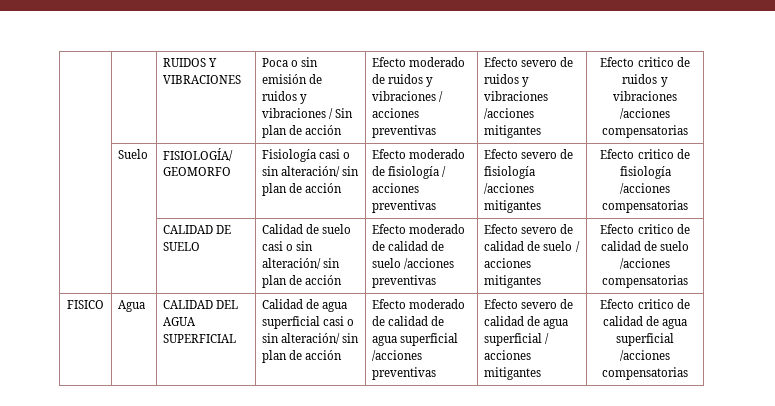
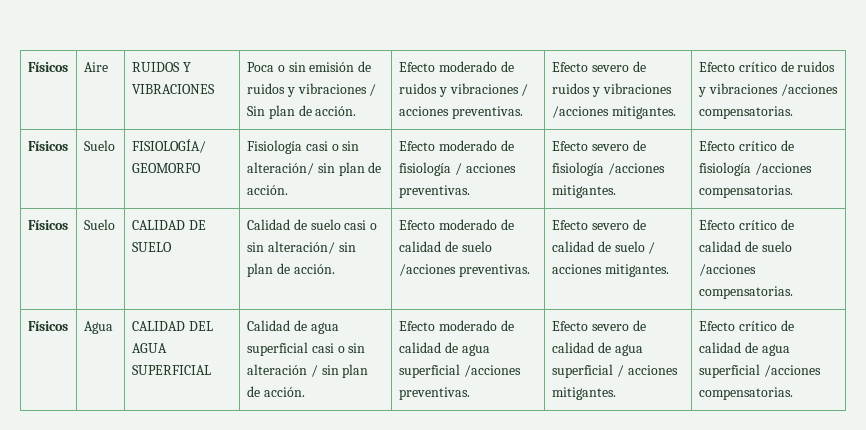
(163, 62) | -> [27,62,68,72] [83,62,108,72] Físicos | Aire
[305,125,343,135] acción -> [315,106,357,116] acción.
[372,125,437,138] preventivas -> [451,106,523,119] preventivas.
[484,125,542,138] [600,57,690,67] [622,74,668,87] [613,91,677,101] [620,108,670,119] [602,125,688,138] mitigantes | Efecto critico de ruidos y vibraciones /acciones compensatorias // -> [611,106,676,119] [698,61,836,72] [697,83,838,97] [698,106,793,119] [27,141,68,151] mitigantes. | Efecto crítico de ruidos y vibraciones /acciones compensatorias. // Físicos
[305,183,343,193] acción -> [246,185,288,195] acción.
[372,200,437,213] preventivas -> [398,185,470,198] preventivas.
[484,200,542,213] [600,149,690,159] [619,166,671,179] [620,183,670,194] [602,200,688,213] mitigantes | Efecto critico de fisiología /acciones compensatorias // | -> [551,185,616,198] [698,140,794,151] [698,162,812,176] [698,185,793,198] [27,220,68,230] [83,219,115,230] mitigantes. | Efecto crítico de fisiología /acciones compensatorias. // Físicos | Suelo
[305,275,343,285] acción -> [293,264,335,274] acción.
[372,275,437,288] preventivas -> [458,264,530,277] preventivas.
[484,275,542,288] [600,224,690,234] [600,241,690,251] [620,258,670,269] [602,275,688,288] [67,300,104,309] mitigantes | Efecto critico de calidad de suelo /acciones compensatorias // FISICO -> [604,264,669,277] [698,219,794,230] [698,241,792,252] [698,264,756,276] [698,286,793,299] [27,321,68,331] mitigantes. | Efecto crítico de calidad de suelo /acciones compensatorias. // Físicos
[281,333,360,344] [262,350,343,363] alteración/ sin plan de acción -> [246,364,369,378] [246,386,305,397] alteración / sin plan de acción.
[372,367,437,380] preventivas -> [398,387,470,400] preventivas.
[484,367,542,380] [600,299,690,309] [602,316,688,329] [616,333,674,346] [620,350,670,361] [602,367,688,380] mitigantes | Efecto critico de calidad de agua superficial /acciones compensatorias -> [551,387,616,400] [698,320,794,331] [698,342,790,356] [698,364,821,378] [698,387,793,400] mitigantes. | Efecto crítico de calidad de agua superficial /acciones compensatorias.

